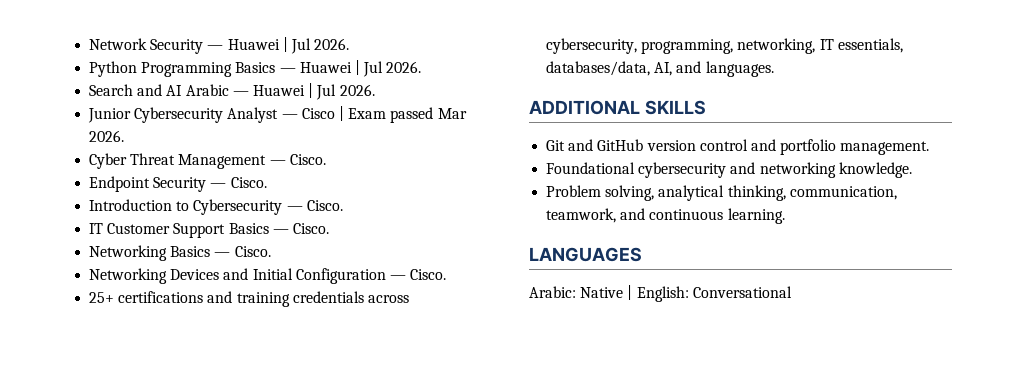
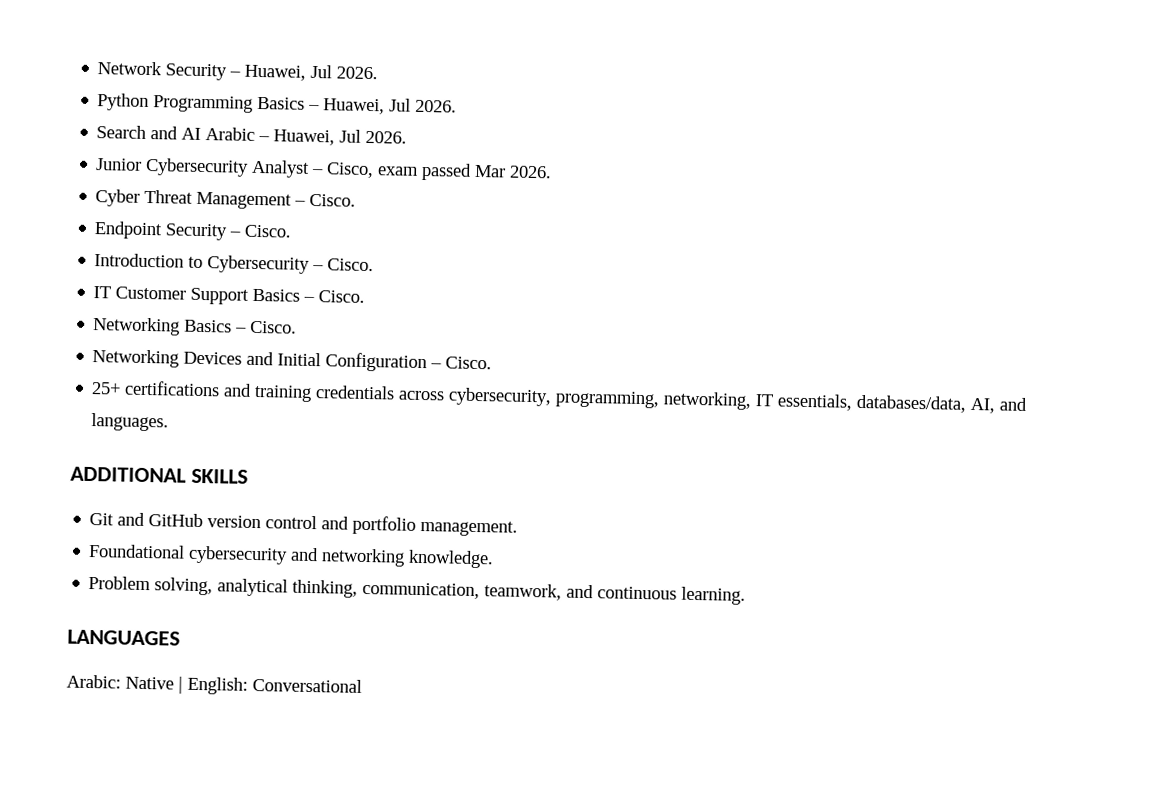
[207,37,288,52] — Huawei | -> [229,64,307,81] – Huawei,
[279,60,360,75] — Huawei | -> [308,98,386,115] – Huawei,
[232,83,314,98] — Huawei | -> [258,129,336,146] – Huawei,
[281,106,387,121] — Cisco | Exam -> [311,162,420,179] – Cisco, exam
[269,160,286,165] — -> [294,200,307,206] –
[210,183,227,188] — -> [229,231,242,237] –
[286,206,303,211] — -> [312,264,325,271] –
[272,229,289,234] — -> [303,296,316,303] –
[214,252,231,257] — -> [235,327,248,333] –
[389,275,406,280] — -> [430,363,443,369] –

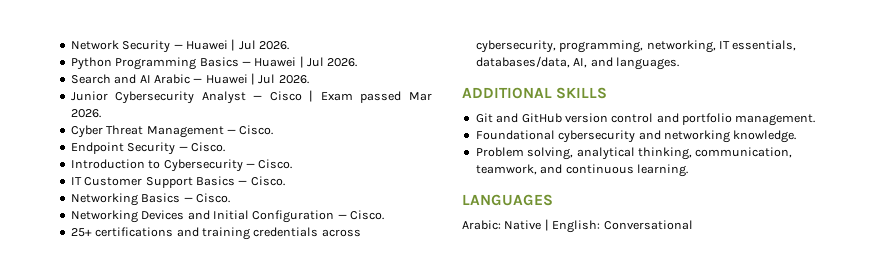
[229,64,307,81] – Huawei, -> [173,39,236,51] — Huawei |
[308,98,386,115] – Huawei, -> [241,56,304,68] — Huawei |
[258,129,336,146] – Huawei, -> [193,73,255,85] — Huawei |
[311,162,420,179] – Cisco, exam -> [253,90,353,102] — Cisco | Exam
[294,200,307,206] – -> [226,129,236,134] —
[229,231,242,237] – -> [178,146,188,151] —
[312,264,325,271] – -> [245,163,255,168] —
[303,296,316,303] – -> [238,180,248,185] —
[235,327,248,333] – -> [183,197,193,202] —
[430,363,443,369] – -> [337,214,347,219] —

